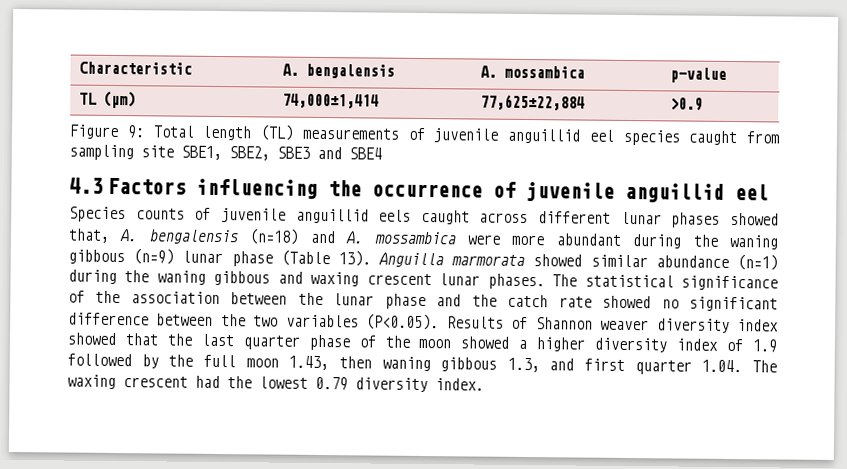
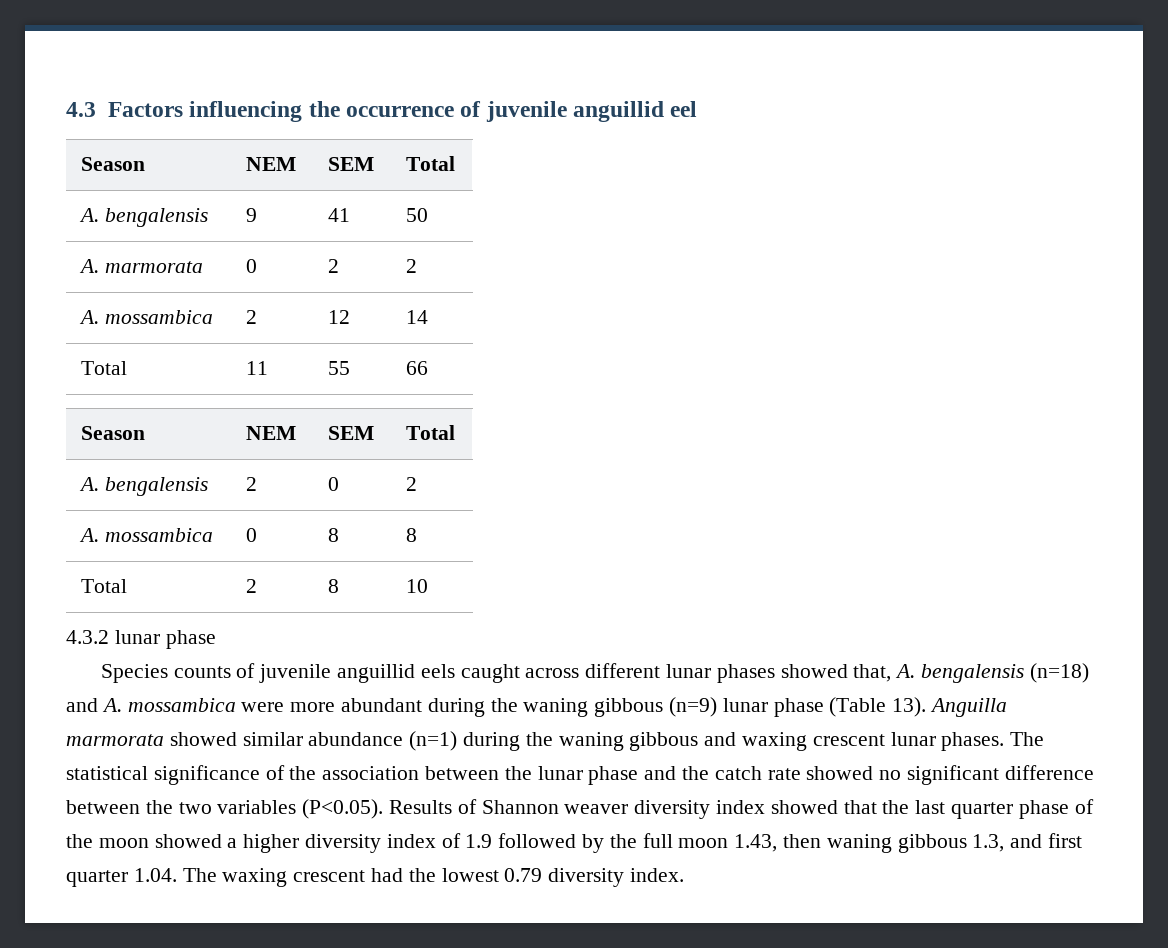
[78,61,192,75] [281,63,395,79] [479,65,585,79] [669,67,727,83] [78,90,136,109] [281,93,379,109] [479,94,585,111] [669,97,703,111] [69,124,780,146] [69,144,382,161] Characteristic | A. bengalensis | A. mossambica | p-value // TL (µm) | 74,000±1,414 | 77,625±22,884 | >0.9 // Figure 9: Total length (TL) measurements of juvenile anguillid eel species caught from sampling site SBE1, SBE2, SBE3 and SBE4 // -> (66, 109) none
(770, 192) none -> [81,157,146,171] [246,157,297,171] [328,157,375,171] [406,156,456,171] [79,208,209,227] [246,208,258,222] [328,208,351,222] [406,208,429,222] [79,259,204,273] [246,259,258,273] [328,259,340,273] [406,259,418,273] [79,310,214,324] [246,310,258,324] [328,310,351,324] [406,310,429,324] [81,361,128,375] [246,361,269,375] [328,361,351,375] [406,361,429,375] [81,426,146,440] [246,426,297,440] [328,426,375,440] [406,425,456,440] [79,477,209,496] [246,477,258,491] [328,477,340,491] [406,477,418,491] [79,528,214,542] [246,528,258,542] [328,528,340,542] [406,528,418,542] [81,579,128,593] [246,579,258,593] [328,579,340,593] [406,579,429,593] [66,630,216,649] // Season | NEM | SEM | Total // A. bengalensis | 9 | 41 | 50 // A. marmorata | 0 | 2 | 2 // A. mossambica | 2 | 12 | 14 // Total | 11 | 55 | 66 // Season | NEM | SEM | Total // A. bengalensis | 2 | 0 | 2 // A. mossambica | 0 | 8 | 8 // Total | 2 | 8 | 10 // 4.3.2 lunar phase

